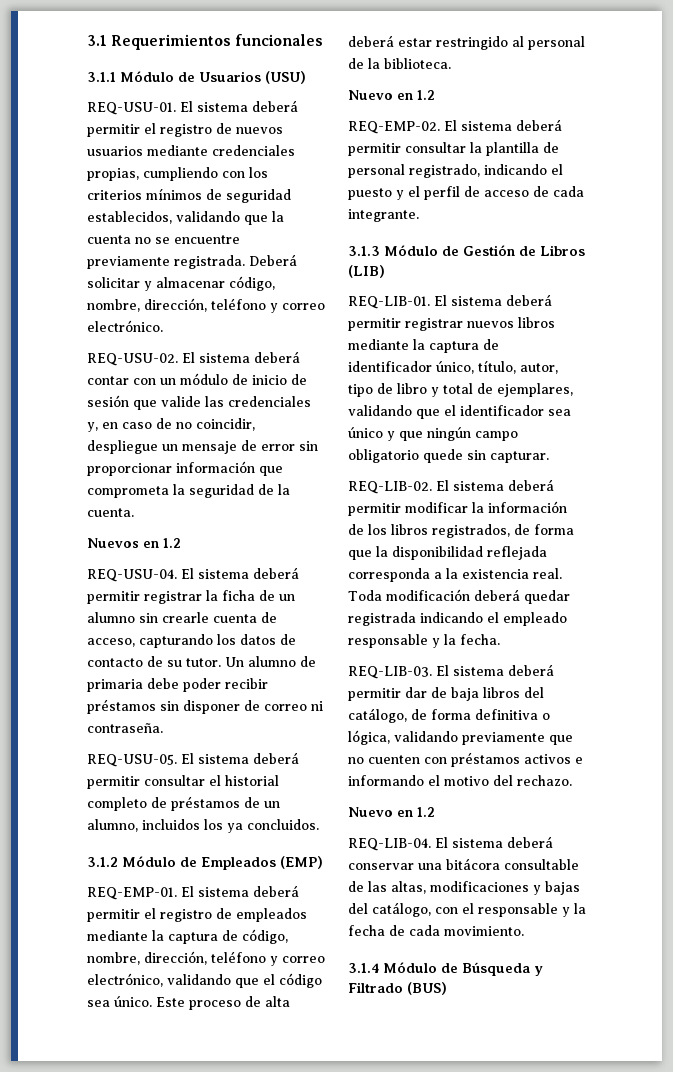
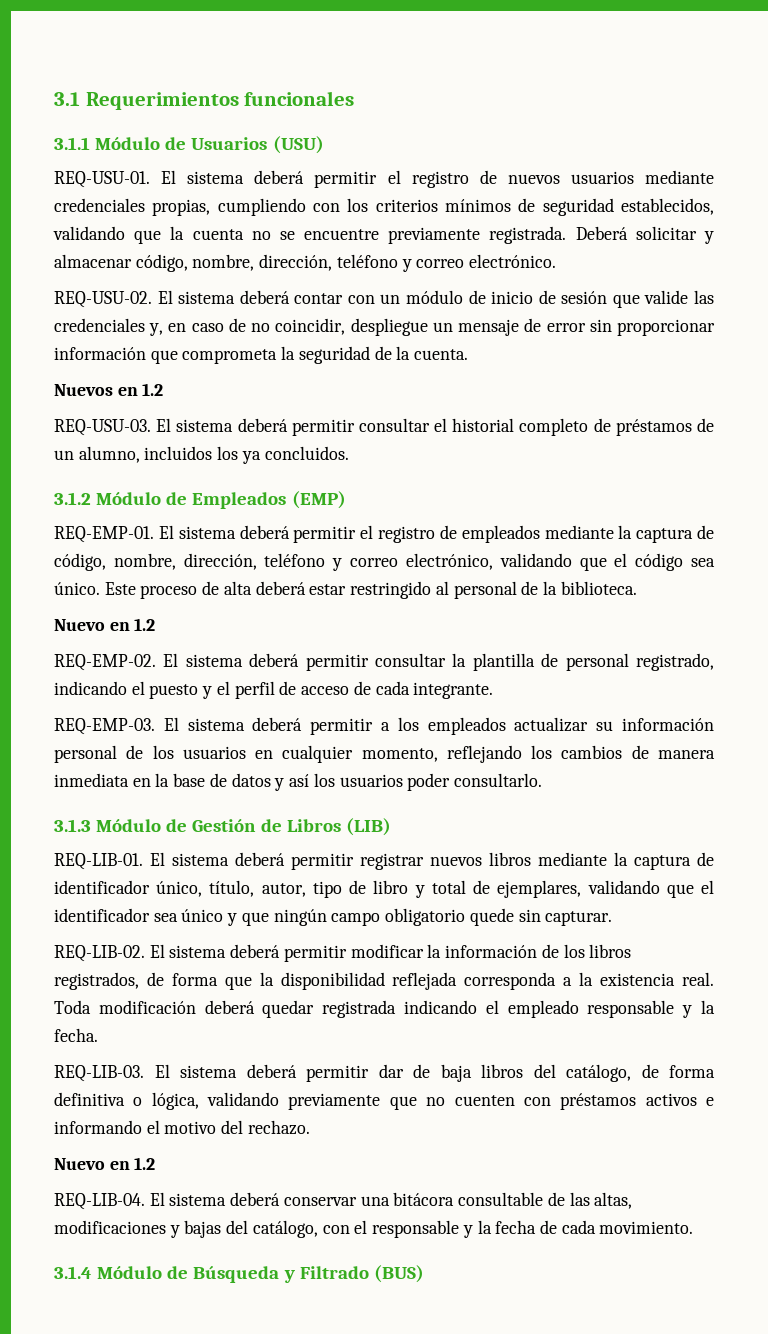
[87,567,299,582] [87,590,295,604] [87,612,277,623] [87,634,296,648] [87,656,316,667] [87,678,268,692] [87,699,323,714] [87,723,163,733] [87,754,177,767] REQ-USU-04. El sistema deberá permitir registrar la ficha de un alumno sin crearle cuenta de acceso, capturando los datos de contacto de su tutor. Un alumno de primaria debe poder recibir préstamos sin disponer de correo ni contraseña. // REQ-USU-05. -> [54,419,151,436] REQ-USU-03.
(419, 215) none -> [54,717,714,735] [54,745,715,763] [54,773,542,791] // REQ-EMP-03. El sistema deberá permitir a los empleados actualizar su información personal de los usuarios en cualquier momento, reflejando los cambios de manera inmediata en la base de datos y así los usuarios poder consultarlo.

